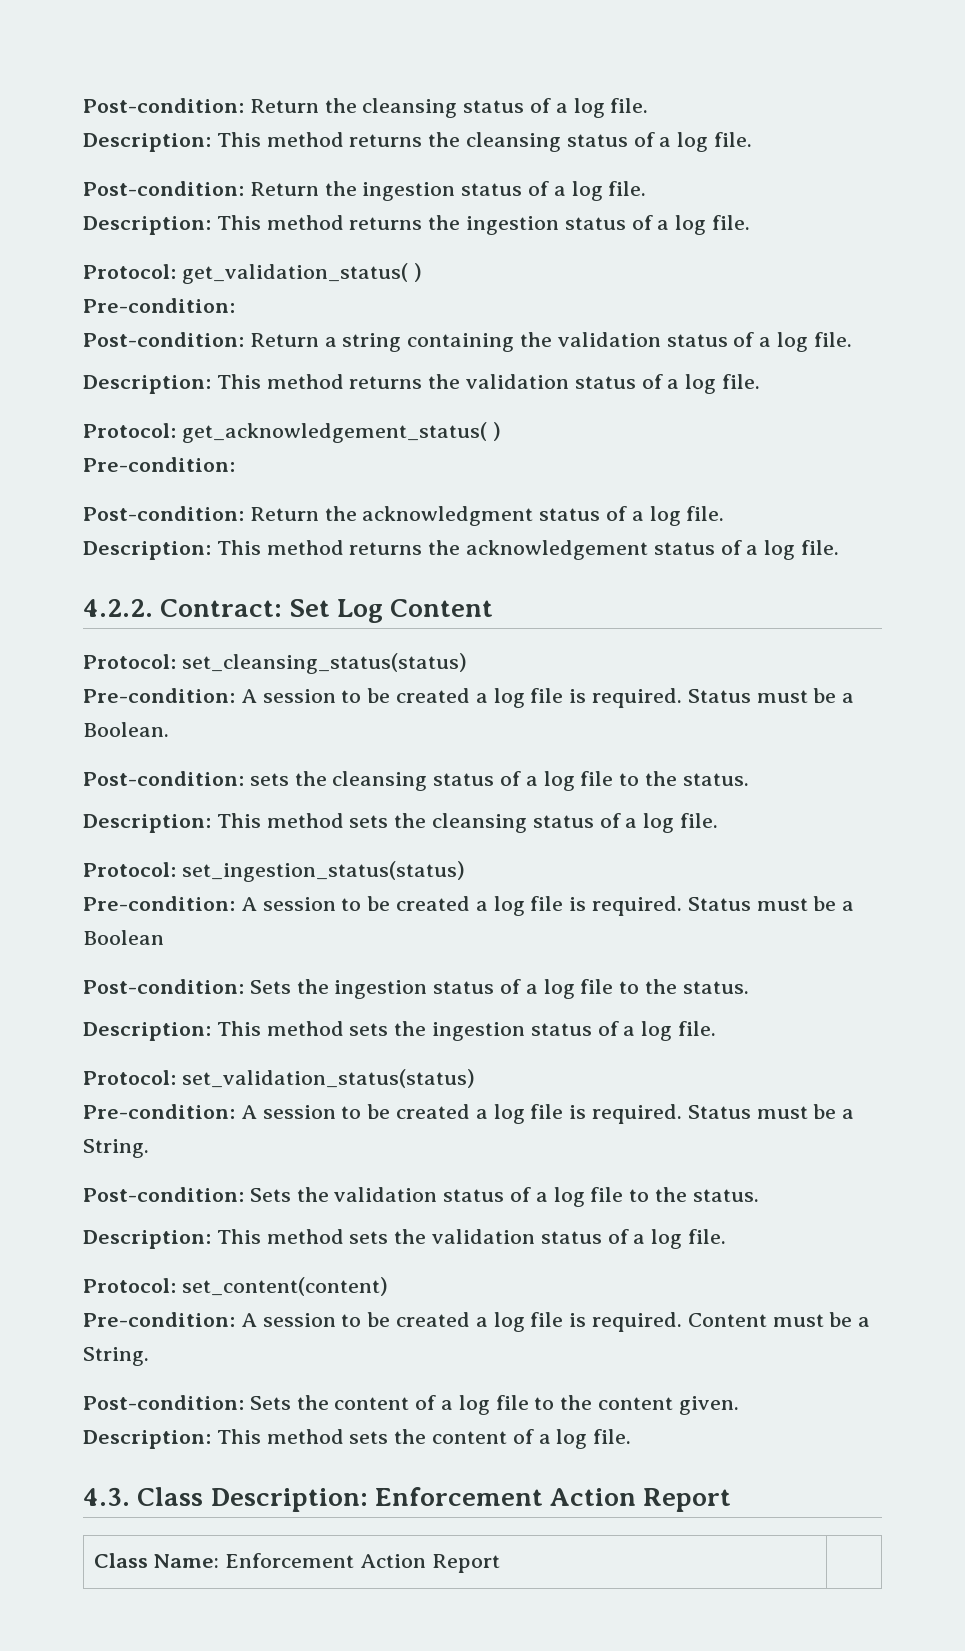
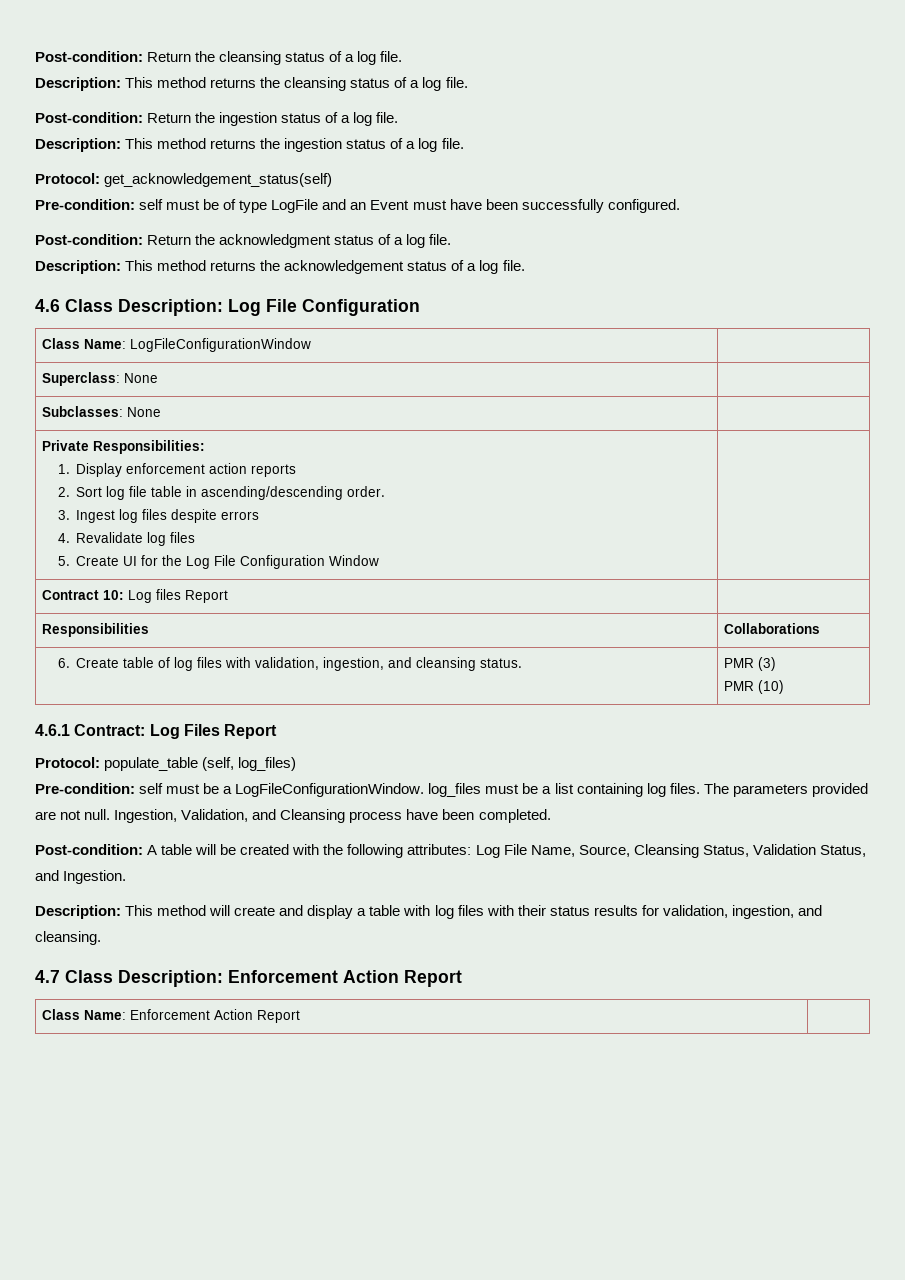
[181,263,422,284] [83,298,235,313] [83,332,852,352] [83,374,761,394] [83,422,501,443] [83,457,235,472] get_validation_status( ) // Pre-condition: // Post-condition: Return a string containing the validation status of a log file. // Description: This method returns the validation status of a log file. // Protocol: get_acknowledgement_status( ) // Pre-condition: -> [104,173,333,187] [35,199,680,213] get_acknowledgement_status(self) // Pre-condition: self must be of type LogFile and an Event must have been successfully configured.
[83,599,494,623] [83,653,467,674] [83,688,855,708] [83,722,169,737] [83,771,749,791] [83,813,719,833] [83,861,465,882] [83,896,855,916] [83,930,164,945] [83,979,749,999] [83,1021,717,1041] [83,1069,475,1088] [83,1104,855,1124] [83,1139,149,1158] [83,1187,759,1207] [83,1229,727,1249] [83,1277,388,1296] [83,1312,871,1332] [83,1347,149,1366] [83,1395,739,1415] [83,1429,632,1449] [83,1487,130,1506] 4.2.2. Contract: Set Log Content // Protocol: set_cleansing_status(status) // Pre-condition: A session to be created a log file is required. Status must be a Boolean. // Post-condition: sets the cleansing status of a log file to the status. // Description: This method sets the cleansing status of a log file. // Protocol: set_ingestion_status(status) // Pre-condition: A session to be created a log file is required. Status must be a Boolean // Post-condition: Sets the ingestion status of a log file to the status. // Description: This method sets the ingestion status of a log file. // Protocol: set_validation_status(status) // Pre-condition: A session to be created a log file is required. Status must be a String. // Post-condition: Sets the validation status of a log file to the status. // Description: This method sets the validation status of a log file. // Protocol: set_content(content) // Pre-condition: A session to be created a log file is required. Content must be a String. // Post-condition: Sets the content of a log file to the content given. // Description: This method sets the content of a log file. // 4.3. -> [35,299,420,316] [42,338,312,352] [42,372,159,386] [42,406,162,417] [42,440,206,454] [57,463,297,477] [57,486,386,500] [57,509,260,523] [57,532,196,546] [57,555,380,569] [42,589,229,603] [42,623,150,637] [724,623,821,634] [57,657,523,671] [724,657,777,671] [724,680,785,694] [35,724,278,739] [35,757,297,771] [35,783,868,797] [35,809,551,823] [35,844,866,858] [35,870,127,884] [35,905,822,919] [35,931,101,945] [35,970,60,983] 4.6 Class Description: Log File Configuration // Class Name: LogFileConfigurationWindow | // Superclass: None | // Subclasses: None | // Private Responsibilities: // 1. Display enforcement action reports // 2. Sort log file table in ascending/descending order. // 3. Ingest log files despite errors // 4. Revalidate log files // 5. Create UI for the Log File Configuration Window | // Contract 10: Log files Report | // Responsibilities | Collaborations // 6. Create table of log files with validation, ingestion, and cleansing status. | PMR (3) // PMR (10) // 4.6.1 Contract: Log Files Report // Protocol: populate_table (self, log_files) // Pre-condition: self must be a LogFileConfigurationWindow. log_files must be a list containing log files. The parameters provided are not null. Ingestion, Validation, and Cleansing process have been completed. // Post-condition: A table will be created with the following attributes: Log File Name, Source, Cleansing Status, Validation Status, and Ingestion. // Description: This method will create and display a table with log files with their status results for validation, ingestion, and cleansing. // 4.7

